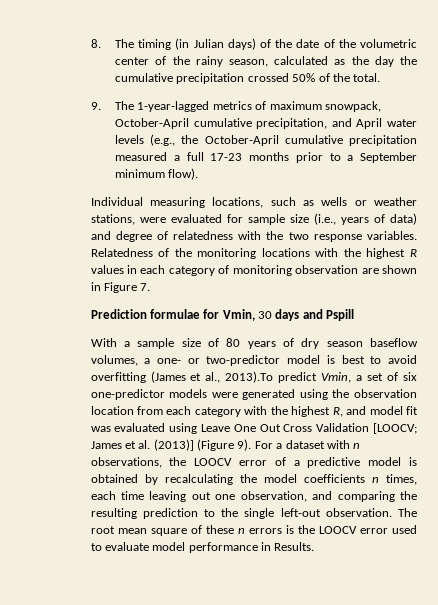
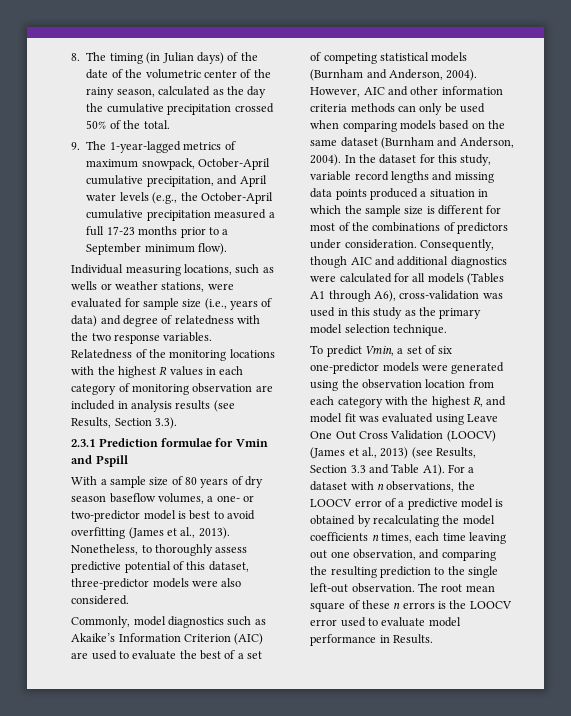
[382,265,417,274] [90,282,151,293] [90,309,300,321] shown in Figure 7. // Prediction formulae for Vmin, 30 days -> [71,400,235,412] [71,417,177,429] [71,438,268,447] included in analysis results (see Results, Section 3.3). // 2.3.1 Prediction formulae for Vmin
[225,371,274,383] 2013).To -> [198,527,230,539] [71,544,248,556] [71,561,249,573] [71,578,242,590] [71,595,130,605] [71,616,266,628] [71,633,264,645] [71,650,263,660] [310,52,468,64] [310,69,478,81] [310,86,503,97] [310,103,486,115] [310,120,506,132] [310,137,514,149] [310,154,492,166] [310,171,494,183] [310,188,489,200] [310,205,502,217] [310,222,509,234] [310,239,494,251] [310,256,507,268] [310,273,505,285] [310,290,503,302] [310,307,482,319] [310,324,447,336] [310,345,324,354] 2013). Nonetheless, to thoroughly assess predictive potential of this dataset, three-predictor models were also considered. // Commonly, model diagnostics such as Akaike’s Information Criterion (AIC) are used to evaluate the best of a set of competing statistical models (Burnham and Anderson, 2004). However, AIC and other information criteria methods can only be used when comparing models based on the same dataset (Burnham and Anderson, 2004). In the dataset for this study, variable record lengths and missing data points produced a situation in which the sample size is different for most of the combinations of predictors under consideration. Consequently, though AIC and additional diagnostics were calculated for all models (Tables A1 through A6), cross-validation was used in this study as the primary model selection technique. // To
[373,423,417,434] [90,439,252,451] [LOOCV; James et al. (2013)] (Figure 9). -> [446,430,496,442] [310,447,477,459] [310,464,445,476] (LOOCV) (James et al., 2013) (see Results, Section 3.3 and Table A1).

